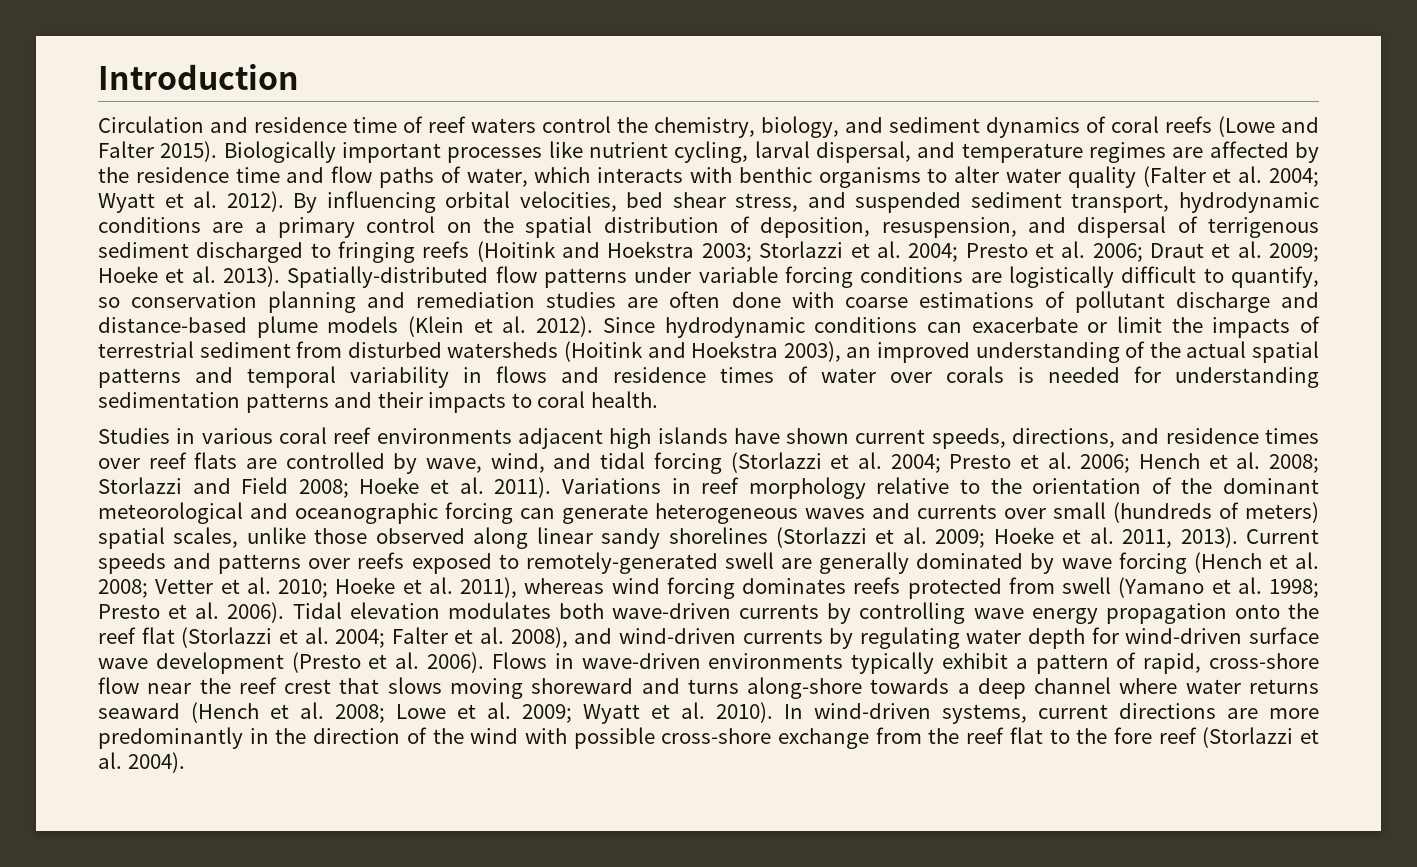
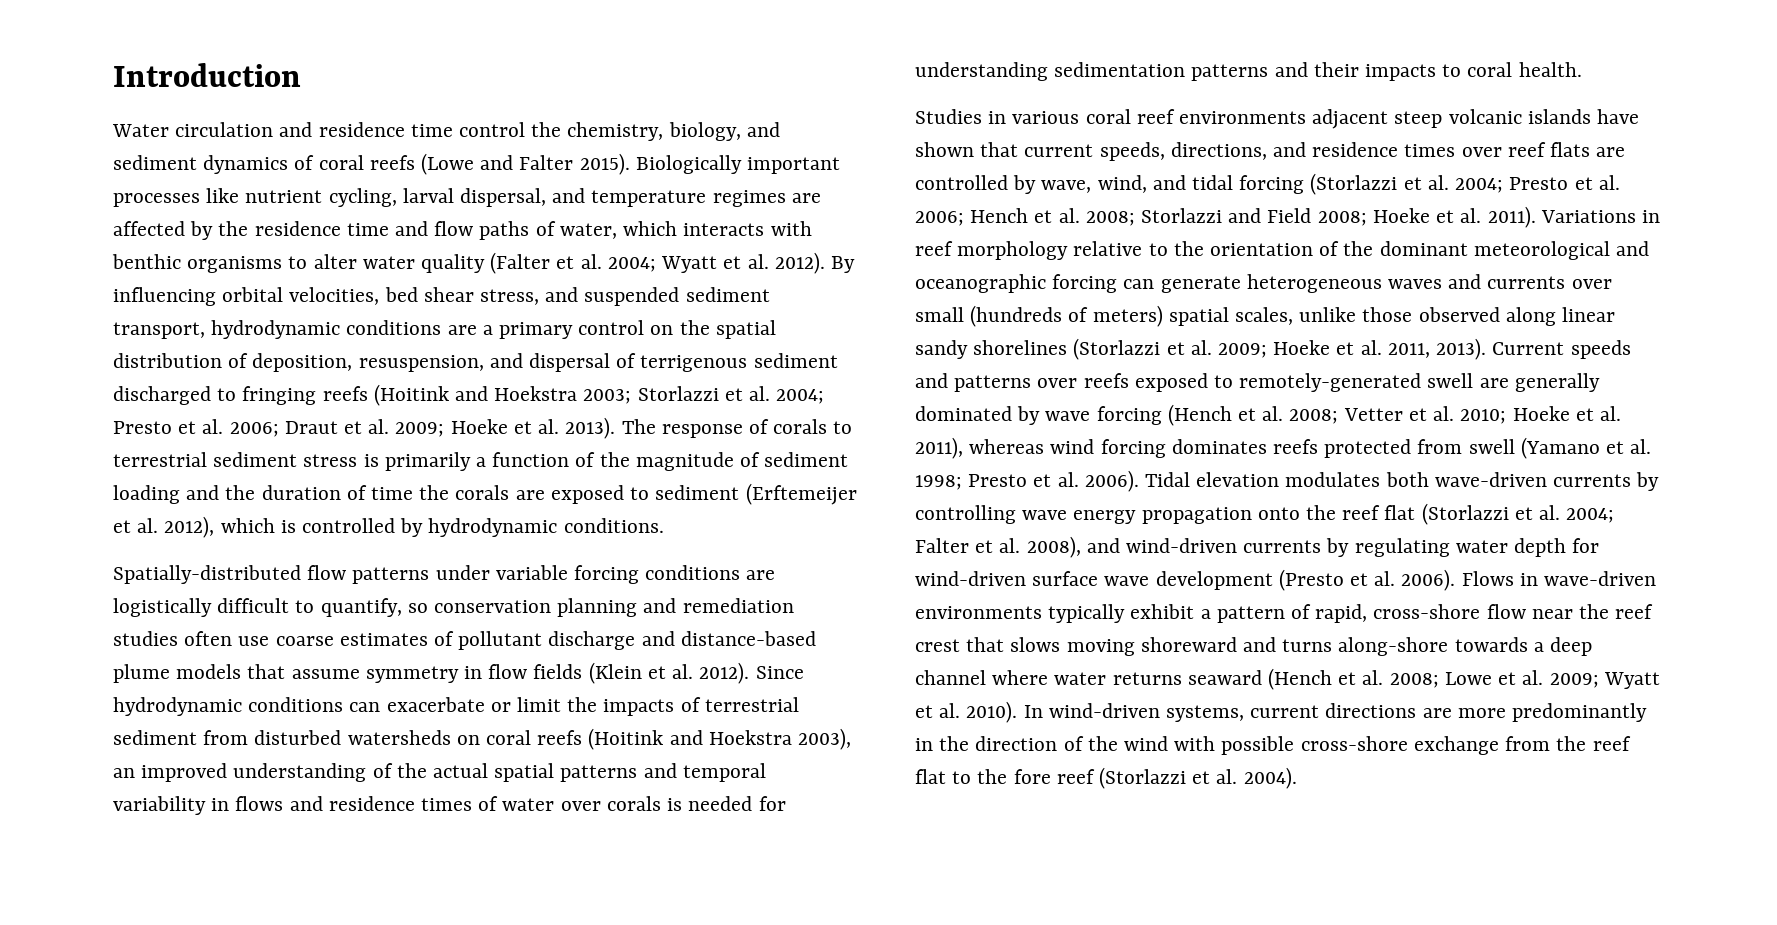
[98,116,204,133] Circulation -> [112,122,274,137] Water circulation
[403,116,536,133] of reef waters -> (453, 130) none
(280, 276) none -> [621,419,853,438] [113,452,849,471] [113,483,857,505] [113,516,664,538] The response of corals to terrestrial sediment stress is primarily a function of the magnitude of sediment loading and the duration of time the corals are exposed to sediment (Erftemeijer et al. 2012), which is controlled by hydrodynamic conditions. //
[627,291,1034,308] are often done with coarse estimations -> [184,631,428,646] often use coarse estimates
(399, 324) none -> [247,664,583,683] that assume symmetry in flow fields
(559, 350) none -> [456,730,583,745] on coral reefs
[609,428,652,449] high -> [1394,109,1522,128] steep volcanic
(850, 436) none -> [980,142,1019,157] that

